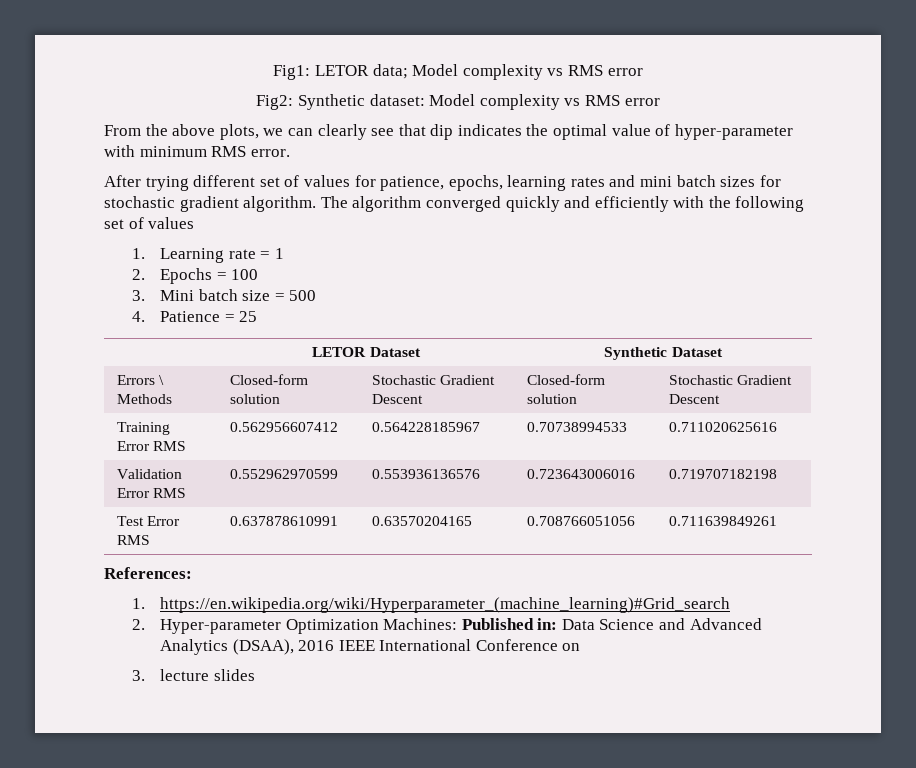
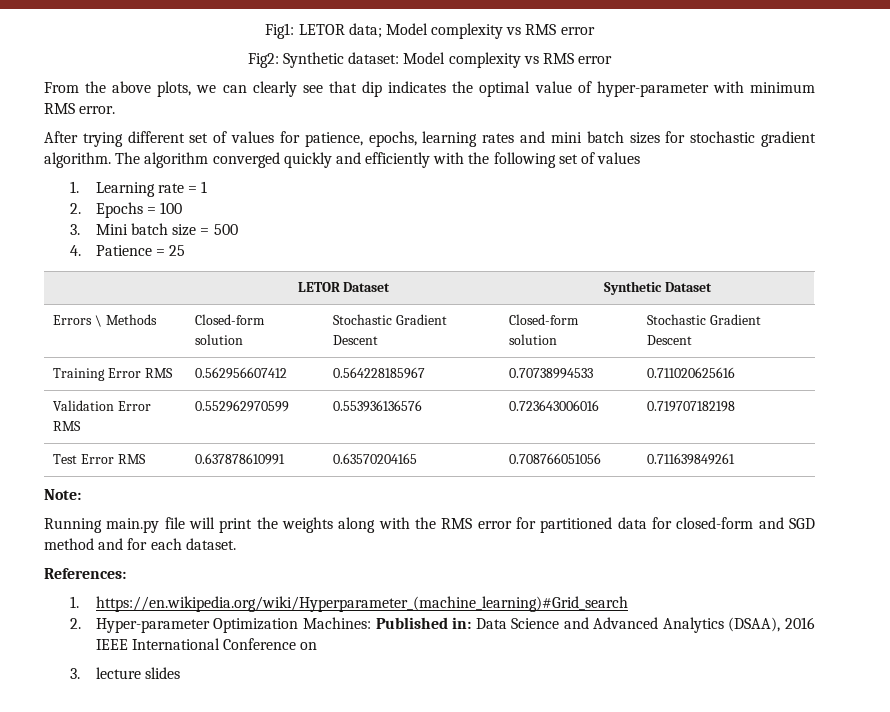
(778, 521) none -> [44,489,81,500] [44,517,816,533] [44,538,236,550] // Note: // Running main.py file will print the weights along with the RMS error for partitioned data for closed-form and SGD method and for each dataset.

